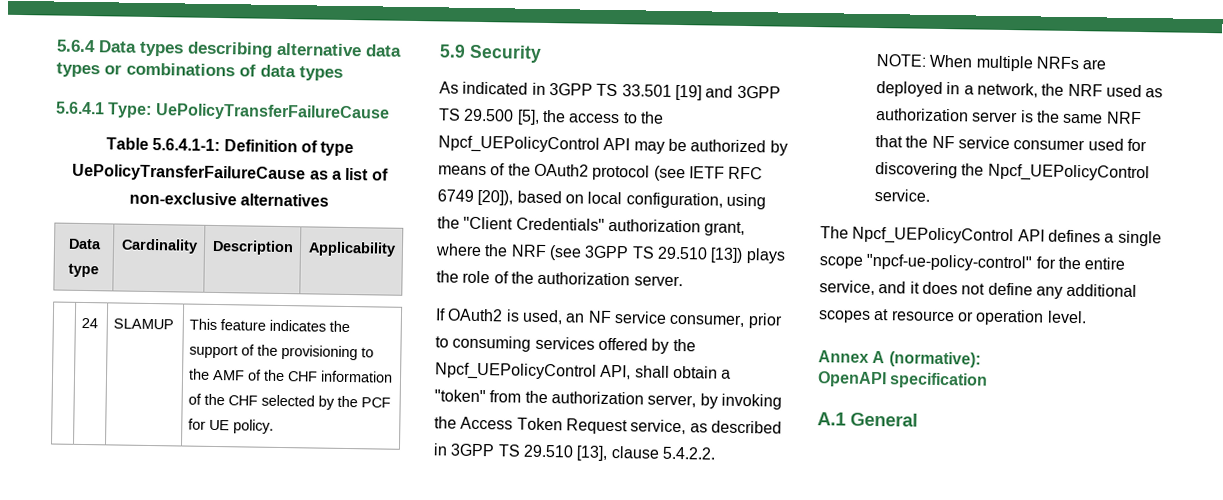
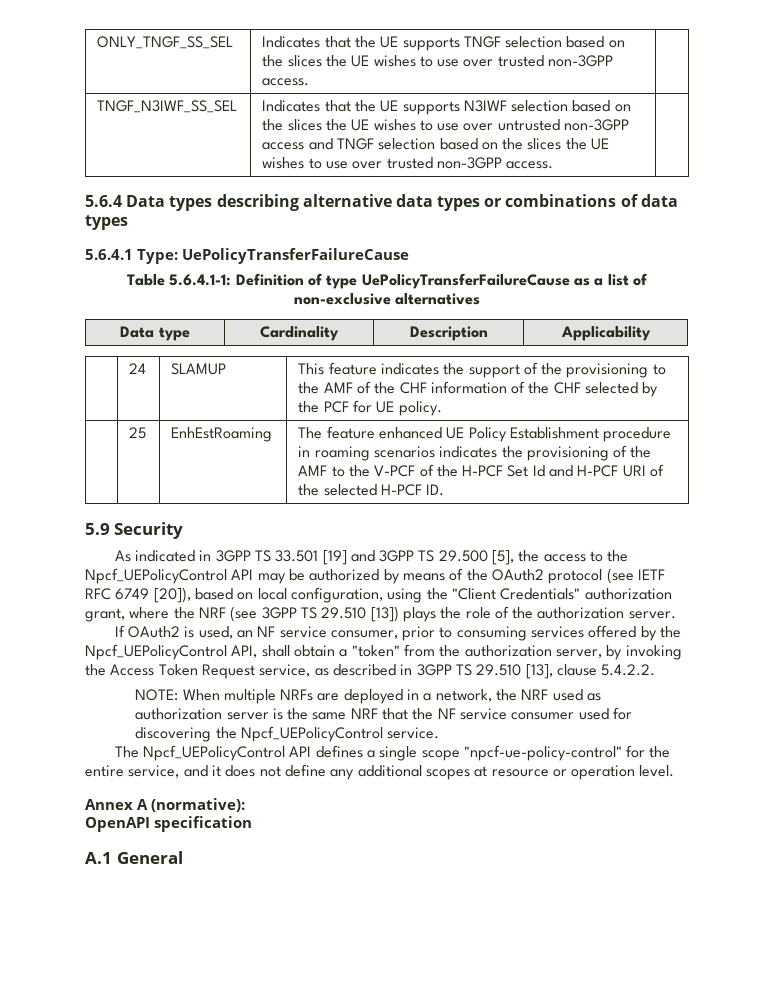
(56, 46) none -> [97,36,234,49] [262,36,625,51] [262,55,614,67] [262,78,310,86] [97,100,238,113] [262,100,631,115] [262,119,630,131] [262,138,610,150] [262,157,554,169] ONLY_TNGF_SS_SEL | Indicates that the UE supports TNGF selection based on the slices the UE wishes to use over trusted non-3GPP access. | // TNGF_N3IWF_SS_SEL | Indicates that the UE supports N3IWF selection based on the slices the UE wishes to use over untrusted non-3GPP access and TNGF selection based on the slices the UE wishes to use over trusted non-3GPP access. | //
(275, 426) none -> [129,427,147,439] [171,427,273,442] [298,426,672,442] [298,445,652,461] [298,464,665,477] [298,484,445,496] // | 25 | EnhEstRoaming | The feature enhanced UE Policy Establishment procedure in roaming scenarios indicates the provisioning of the AMF to the V-PCF of the H-PCF Set Id and H-PCF URI of the selected H-PCF ID.

